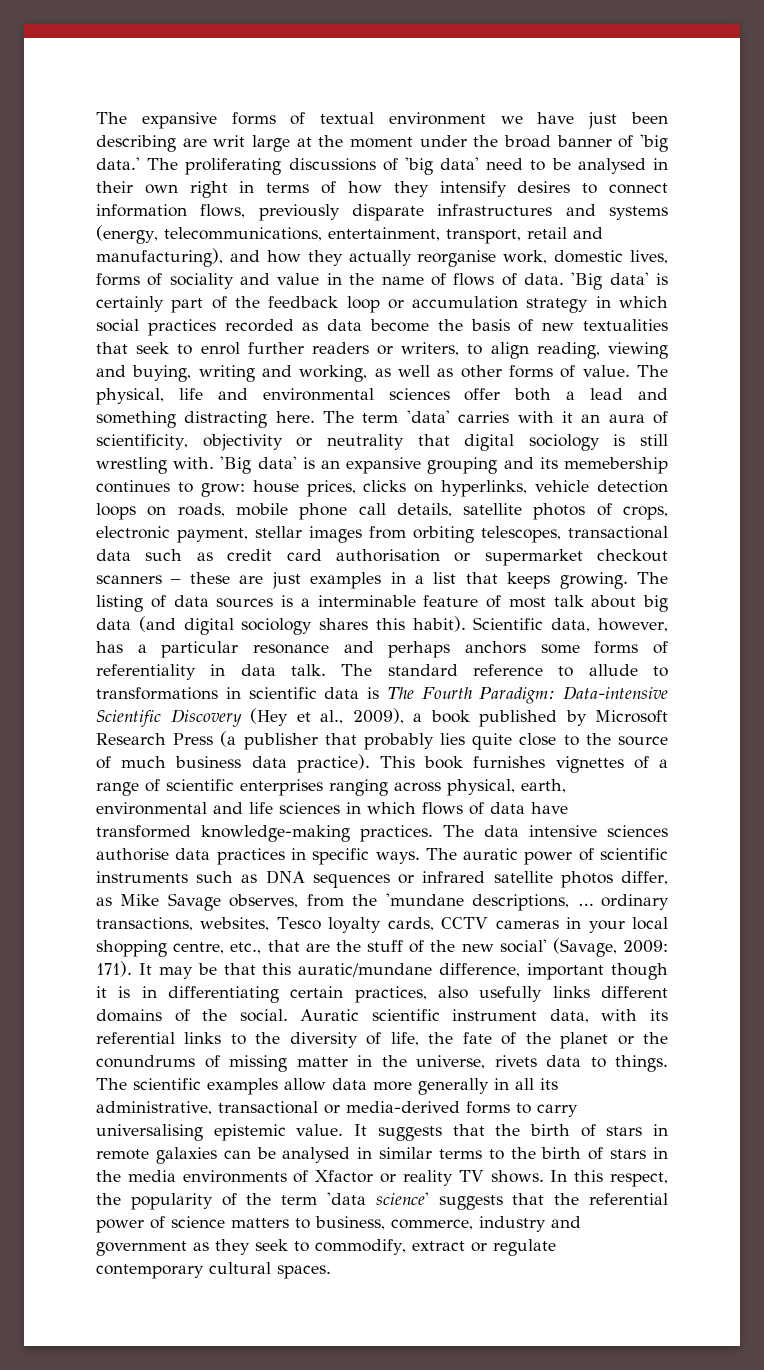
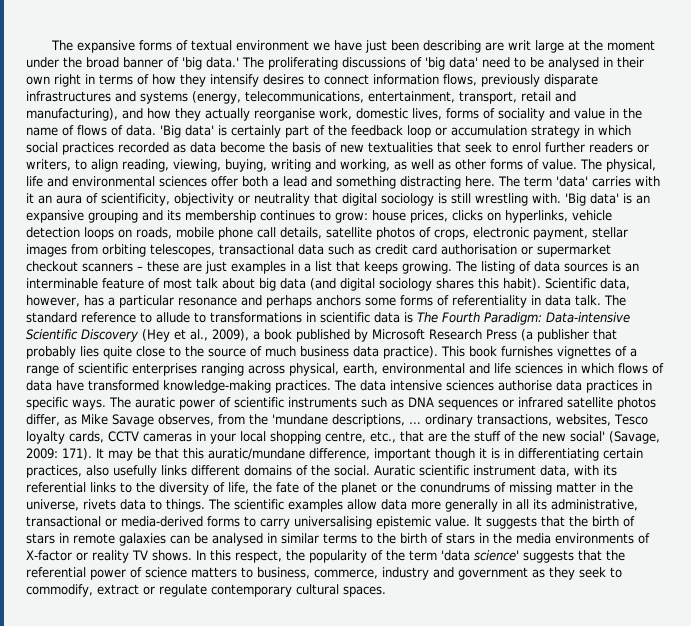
[608,342,668,359] [96,365,126,377] viewing and -> [173,159,221,172] viewing,
[563,457,668,474] memebership -> [185,210,256,223] membership
[300,598,310,607] a -> [625,263,639,272] an
[315,1170,374,1183] Xfactor -> [26,550,72,561] X-factor

